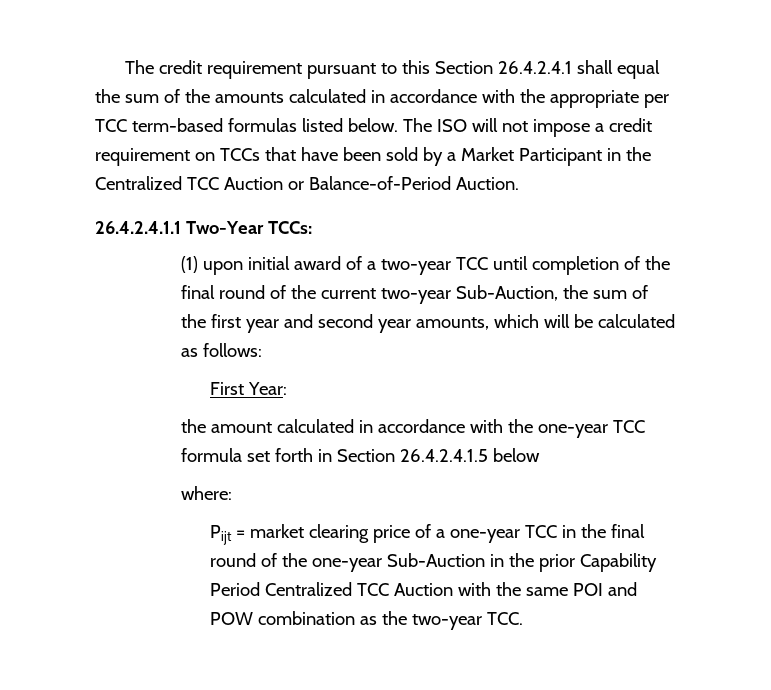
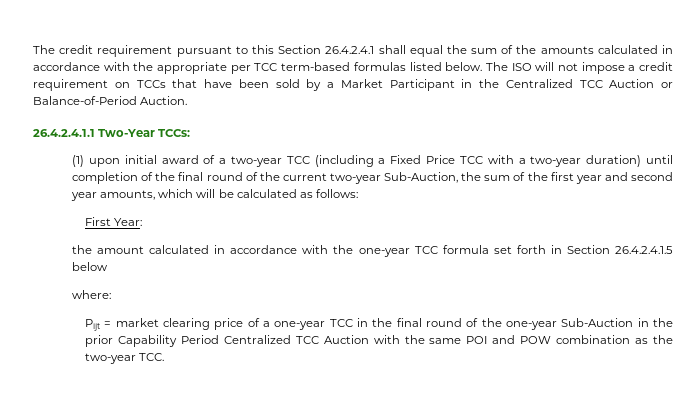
(489, 263) none -> [314,155,642,167] (including a Fixed Price TCC with a two-year duration)

